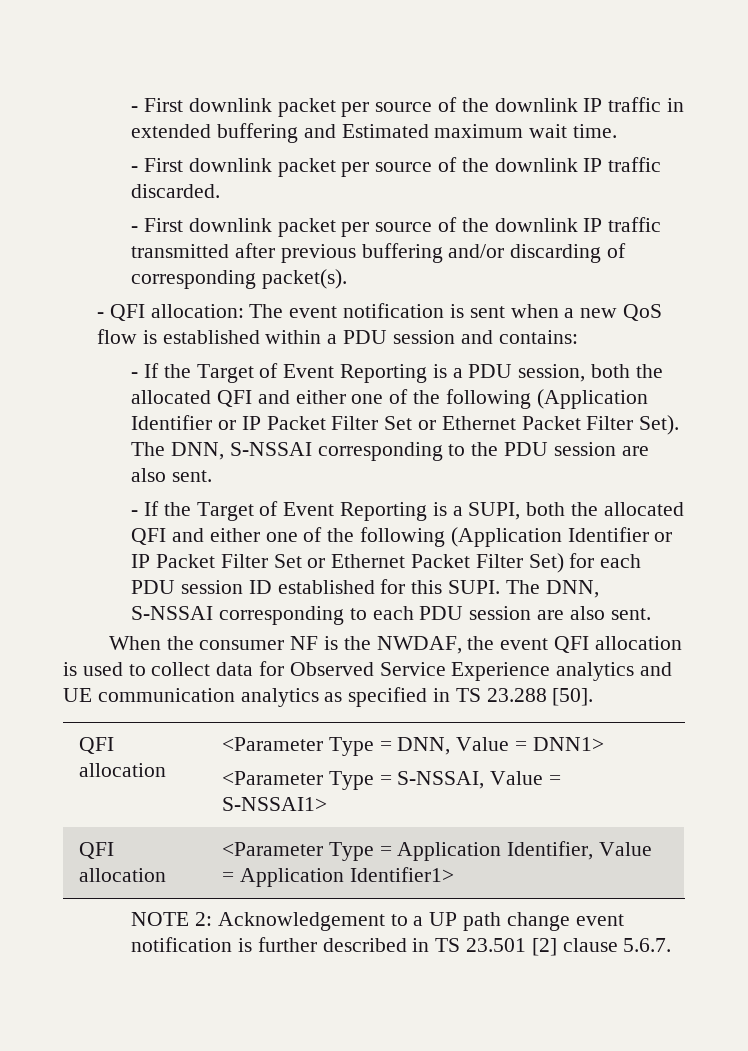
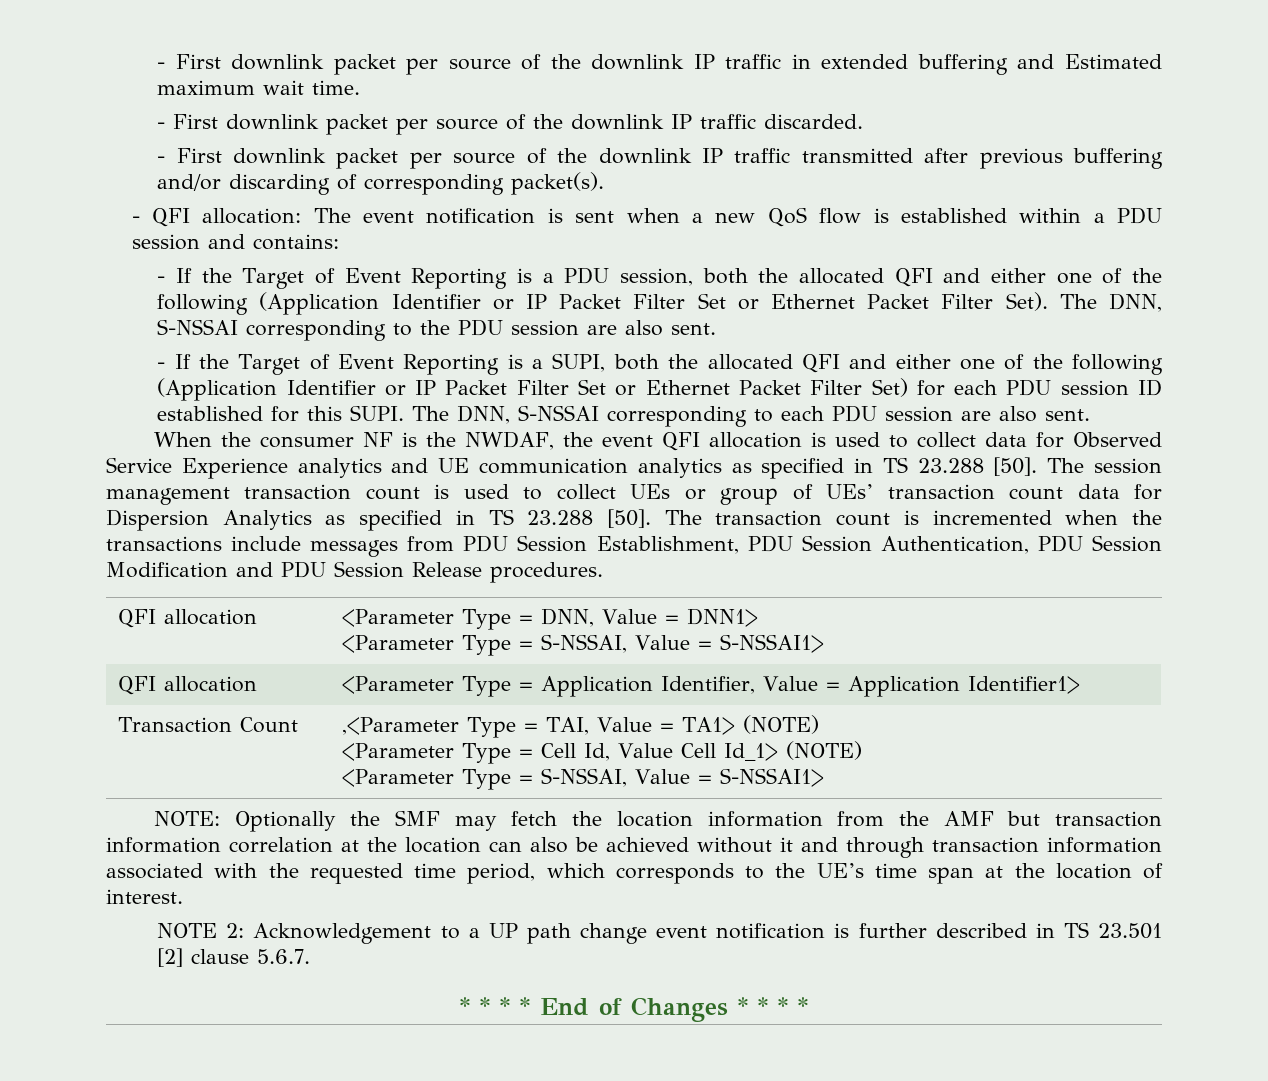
(594, 697) none -> [1047,458,1163,474] [106,484,1162,505] [106,509,1162,531] [106,535,1162,557] [106,561,603,583] The session management transaction count is used to collect UEs or group of UEs’ transaction count data for Dispersion Analytics as specified in TS 23.288 [50]. The transaction count is incremented when the transactions include messages from PDU Session Establishment, PDU Session Authentication, PDU Session Modification and PDU Session Release procedures.
(454, 874) none -> [118,717,299,733] [342,715,820,738] [342,741,863,764] [342,768,825,790] [153,810,1162,832] [106,837,1162,858] [106,863,1163,884] [106,889,183,904] // Transaction Count | ,<Parameter Type = TAI, Value = TA1> (NOTE) // <Parameter Type = Cell Id, Value Cell Id_1> (NOTE) // <Parameter Type = S-NSSAI, Value = S-NSSAI1> // NOTE: Optionally the SMF may fetch the location information from the AMF but transaction information correlation at the location can also be achieved without it and through transaction information associated with the requested time period, which corresponds to the UE’s time span at the location of interest.
(672, 945) none -> [460,997,808,1022] // * * * * End of Changes * * * *

